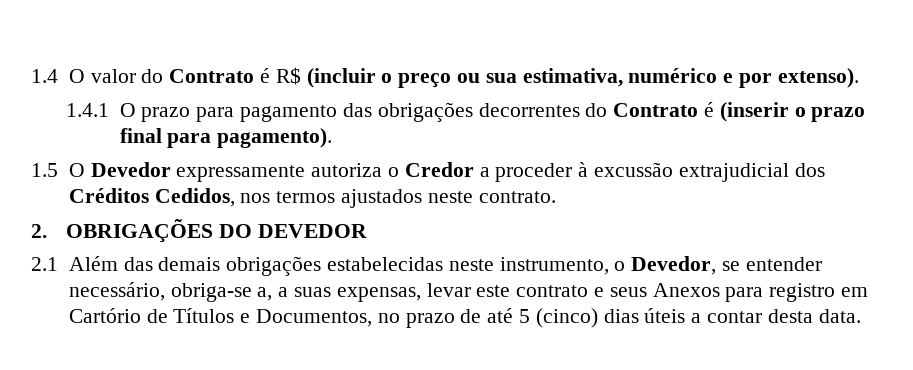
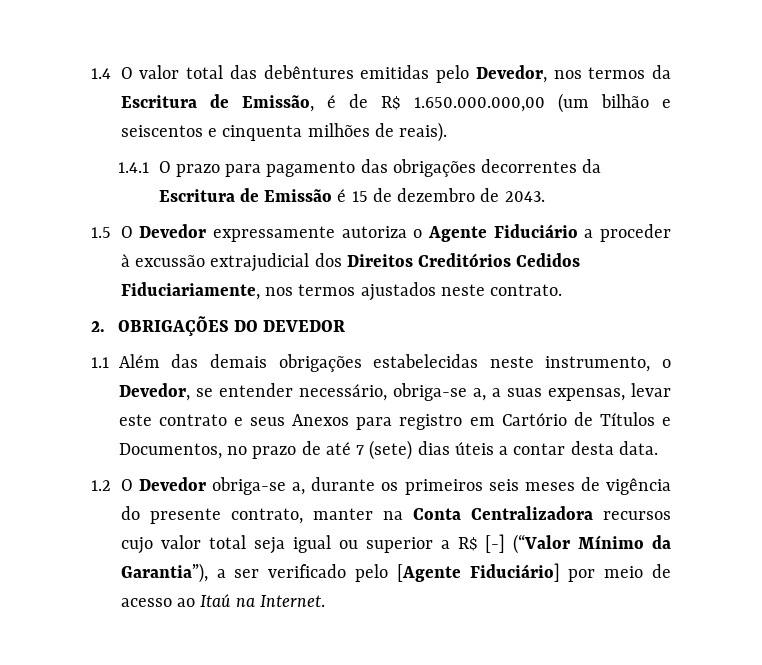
[141,67,859,88] do Contrato é R$ (incluir o preço ou sua estimativa, numérico e por extenso). -> [186,65,672,83] [120,93,672,113] [120,122,448,142] total das debêntures emitidas pelo Devedor, nos termos da Escritura de Emissão, é de R$ 1.650.000.000,00 (um bilhão e seiscentos e cinquenta milhões de reais).
[585,102,866,122] [119,128,333,148] do Contrato é (inserir o prazo final para pagamento). -> [582,159,602,173] [158,188,545,202] da Escritura de Emissão é 15 de dezembro de 2043.
[404,162,474,177] Credor -> [428,224,578,242] Agente Fiduciário
[68,188,235,207] Créditos Cedidos, -> [346,253,581,267] [120,282,260,300] Direitos Creditórios Cedidos Fiduciariamente,
[31,257,58,271] 2.1 -> [91,357,109,368] 1.1
[518,308,598,328] 5 (cinco) -> [356,440,413,460] 7 (sete)
(861, 316) none -> [91,477,671,495] [120,506,671,524] [120,534,671,554] [120,563,671,583] [120,594,325,607] // 1.2 O Devedor obriga-se a, durante os primeiros seis meses de vigência do presente contrato, manter na Conta Centralizadora recursos cujo valor total seja igual ou superior a R$ [-] (“Valor Mínimo da Garantia”), a ser verificado pelo [Agente Fiduciário] por meio de acesso ao Itaú na Internet.

